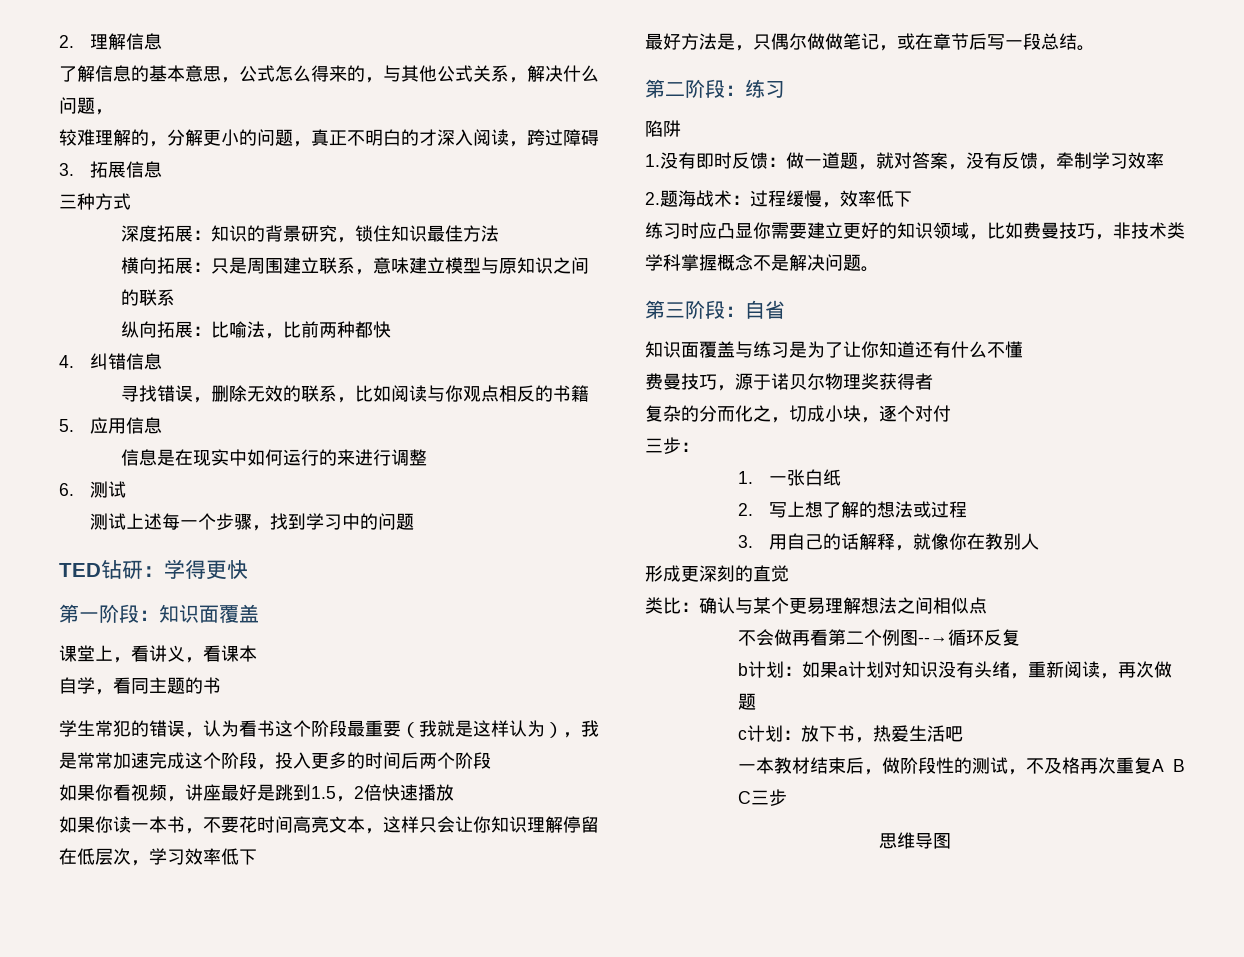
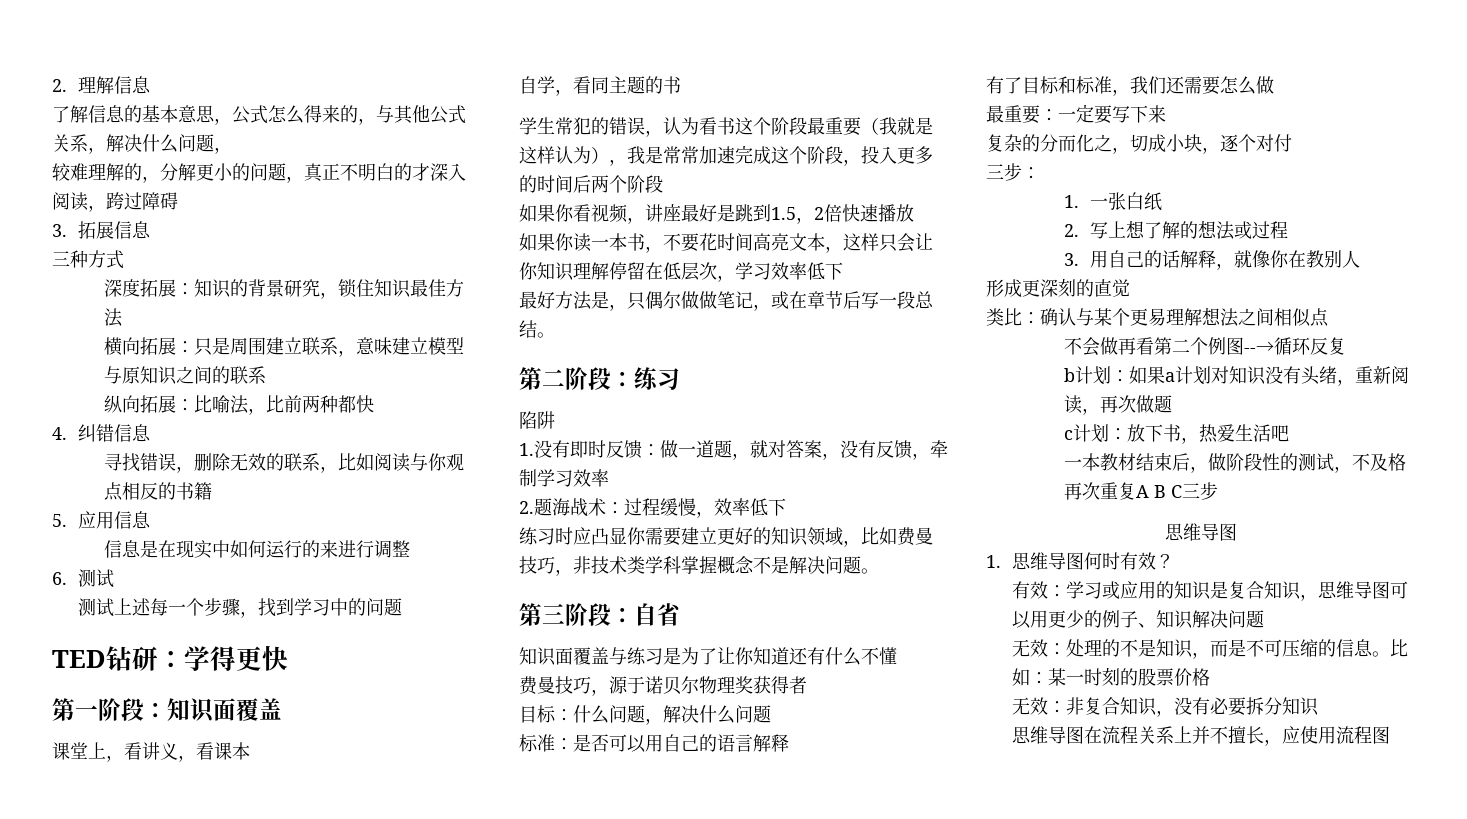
(933, 381) none -> [519,705,771,725] [519,734,789,753] [986,76,1274,96] [986,104,1166,124] // 目标：什么问题，解决什么问题 // 标准：是否可以用自己的语言解释 // 有了目标和标准，我们还需要怎么做 // 最重要：一定要写下来
(951, 841) none -> [986,552,1174,570] [1011,581,1408,601] [1011,610,1264,629] [1011,639,1408,659] [1011,667,1210,686] [1011,697,1319,717] [1011,726,1390,746] // 1.思维导图何时有效？ // 有效：学习或应用的知识是复合知识，思维导图可以用更少的例子、知识解决问题 // 无效：处理的不是知识，而是不可压缩的信息。比如：某一时刻的股票价格 // 无效：非复合知识，没有必要拆分知识 // 思维导图在流程关系上并不擅长，应使用流程图

